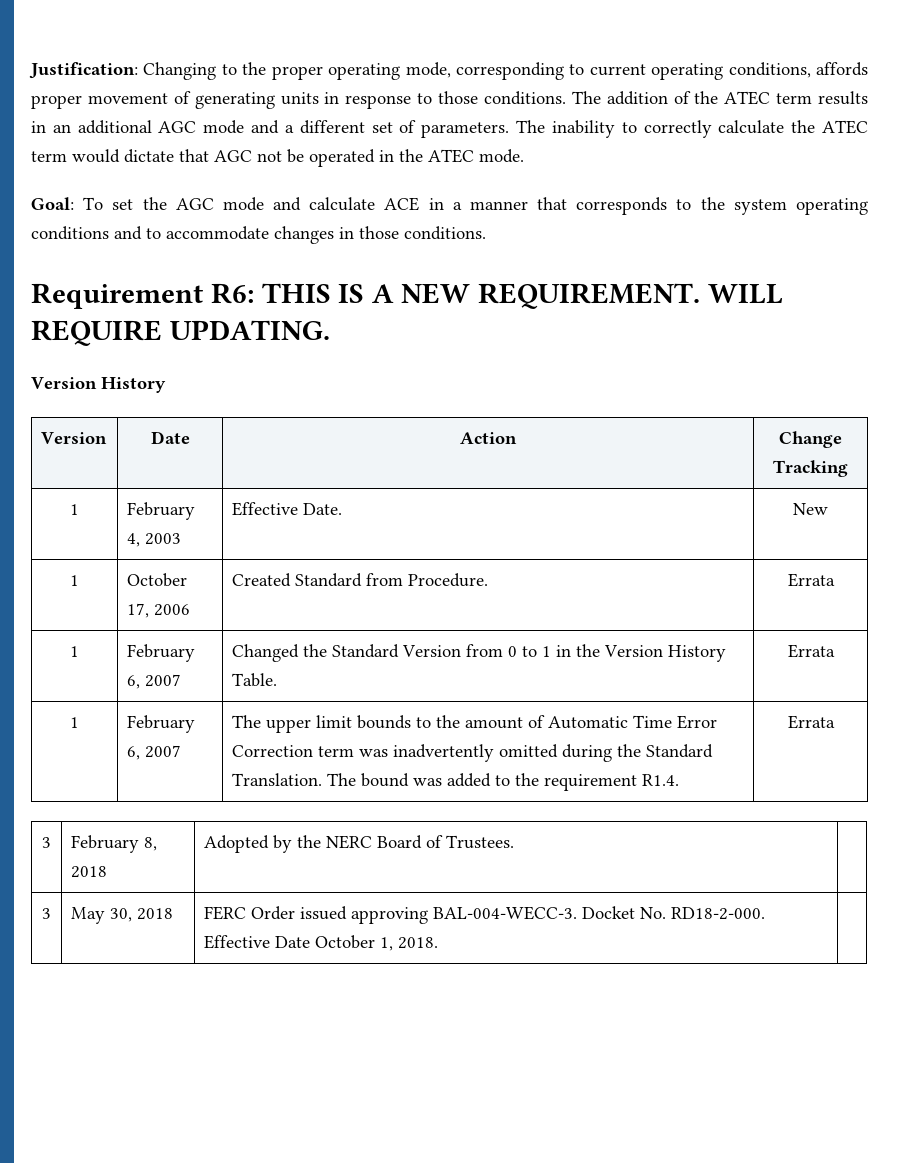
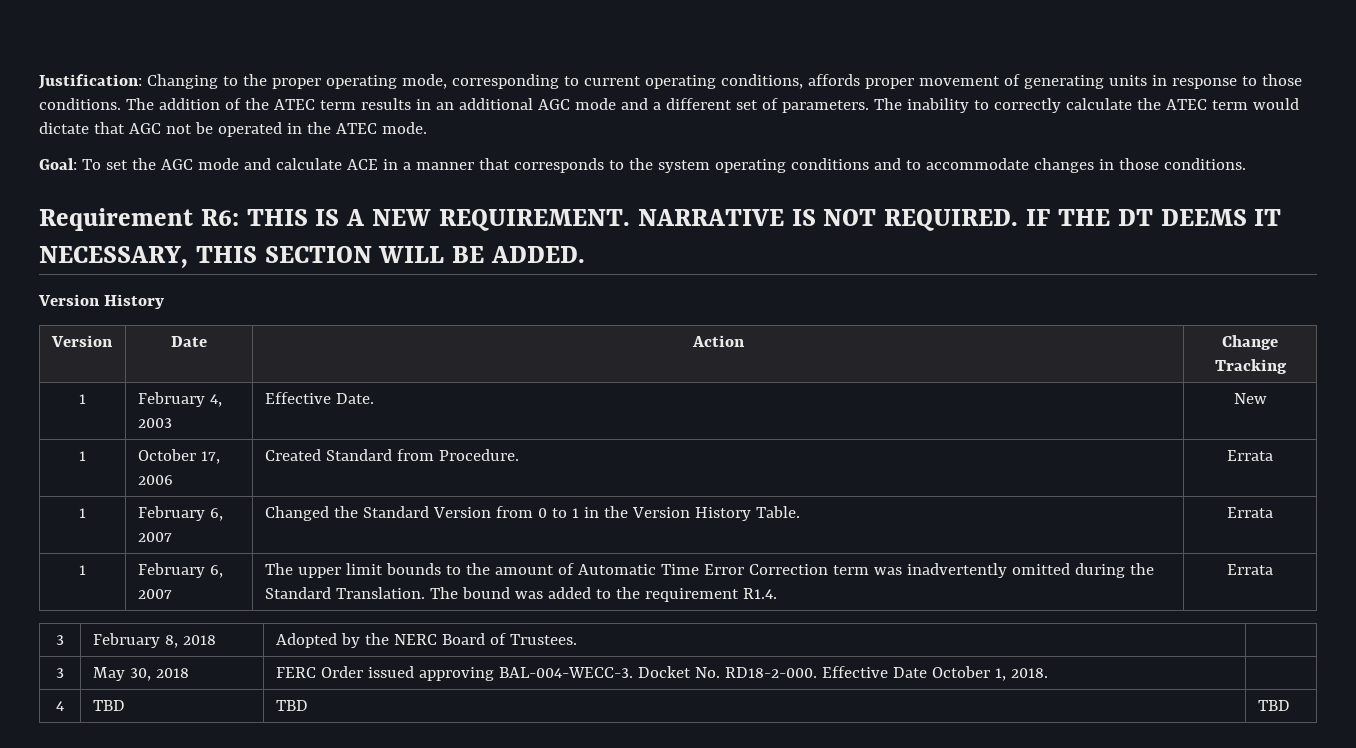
[707,284,783,304] [31,320,330,346] WILL REQUIRE UPDATING. -> [637,209,1282,231] [39,246,586,269] NARRATIVE IS NOT REQUIRED. IF THE DT DEEMS IT NECESSARY, THIS SECTION WILL BE ADDED.
(439, 943) none -> [56,701,64,711] [92,700,125,711] [275,700,308,711] [1257,700,1290,711] // 4 | TBD | TBD | TBD

